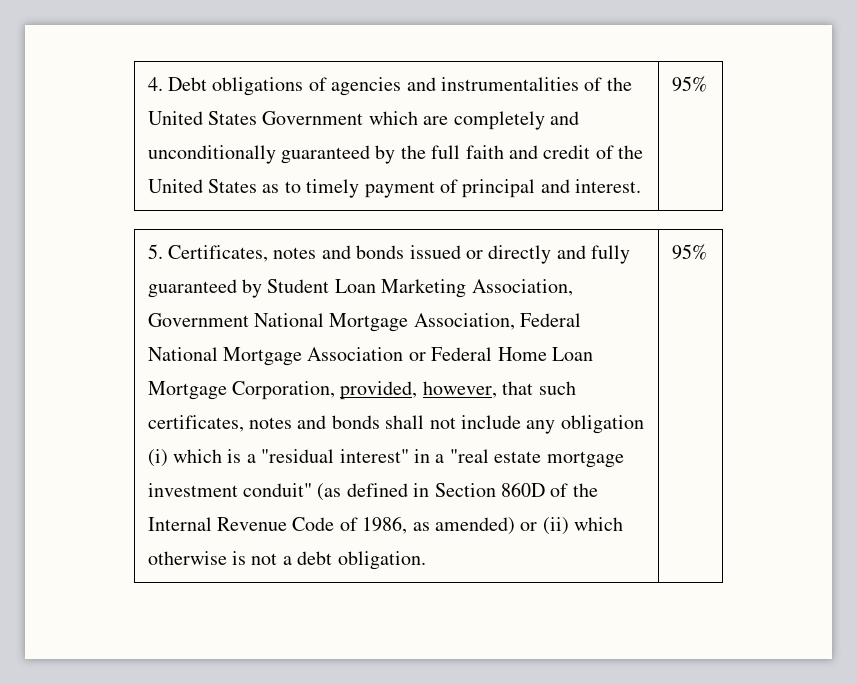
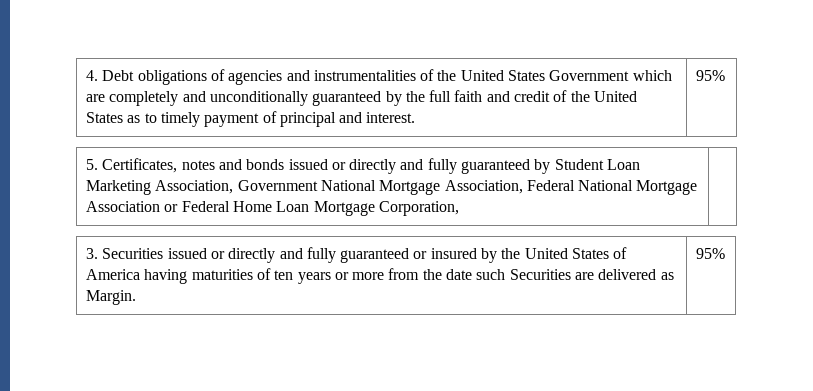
[340,381,576,400] [147,415,644,434] [147,449,624,468] [147,482,598,501] [147,516,624,535] [147,551,426,570] provided, however, that such certificates, notes and bonds shall not include any obligation (i) which is a "residual interest" in a "real estate mortgage investment conduit" (as defined in Section 860D of the Internal Revenue Code of 1986, as amended) or (ii) which otherwise is not a debt obligation. -> [85,247,628,263] [85,268,674,284] [85,290,136,305] | // 3. Securities issued or directly and fully guaranteed or insured by the United States of America having maturities of ten years or more from the date such Securities are delivered as Margin.

